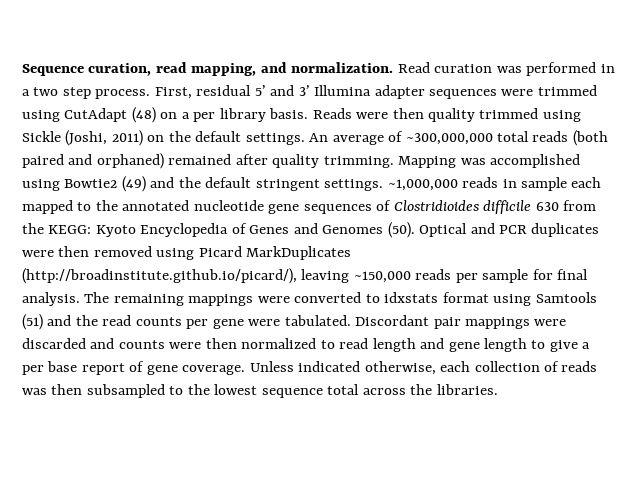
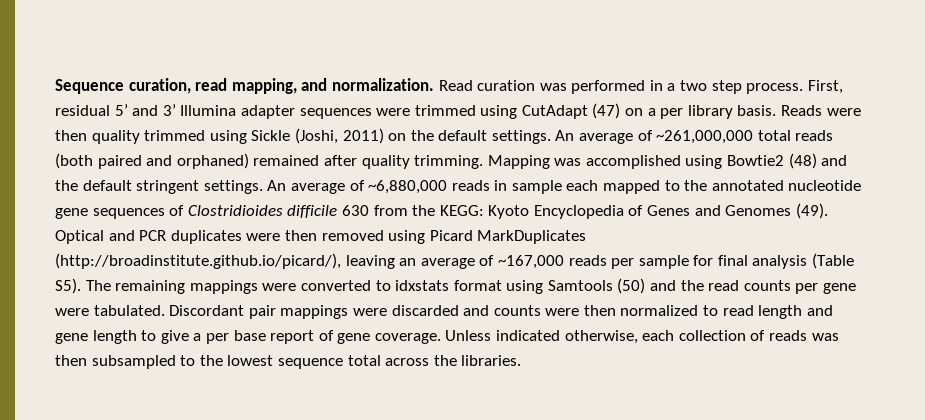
[131,107,156,123] (48) -> [592,103,621,119] (47)
[405,133,493,145] ~300,000,000 -> [656,130,754,144] ~261,000,000
[121,176,146,192] (49) -> [788,153,817,169] (48)
[387,179,458,191] ~1,000,000 -> [267,180,448,194] An average of ~6,880,000
[387,222,415,238] (50). -> [795,203,828,219] (49).
[353,271,411,283] ~150,000 -> [399,255,564,269] an average of ~167,000
[22,292,80,306] analysis. -> [752,253,855,269] [55,278,81,294] analysis (Table S5).
[22,314,43,330] (51) -> [617,278,646,294] (50)

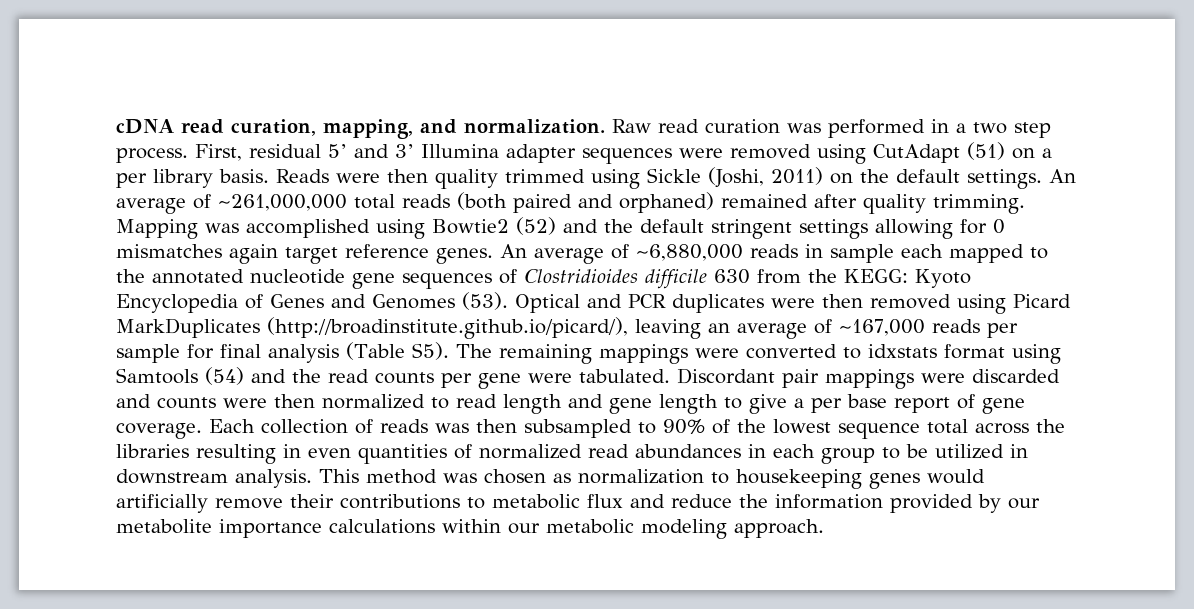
[55,78,228,94] Sequence curation, read -> [116,119,316,136] cDNA read curation,
[438,80,473,91] Read -> [612,119,699,133] Raw read
[414,105,476,116] trimmed -> [730,144,811,159] removed
[592,103,621,119] (47) -> [967,142,1005,160] (51)
[788,153,817,169] (48) -> [516,217,556,235] (52)
[203,180,263,194] settings. -> [799,219,1005,239] [116,244,493,264] settings allowing for 0 mismatches again target reference genes.
[795,203,828,219] (49). -> [462,292,508,310] (53).
[617,278,646,294] (50) -> [205,367,244,385] (54)
[445,330,675,344] Unless indicated otherwise, each -> [209,419,255,433] Each
(196, 360) none -> [663,419,730,434] 90% of
[461,355,522,366] libraries. -> [116,444,1028,464] [116,469,985,489] [116,494,1040,513] [116,519,824,539] libraries resulting in even quantities of normalized read abundances in each group to be utilized in downstream analysis. This method was chosen as normalization to housekeeping genes would artificially remove their contributions to metabolic flux and reduce the information provided by our metabolite importance calculations within our metabolic modeling approach.

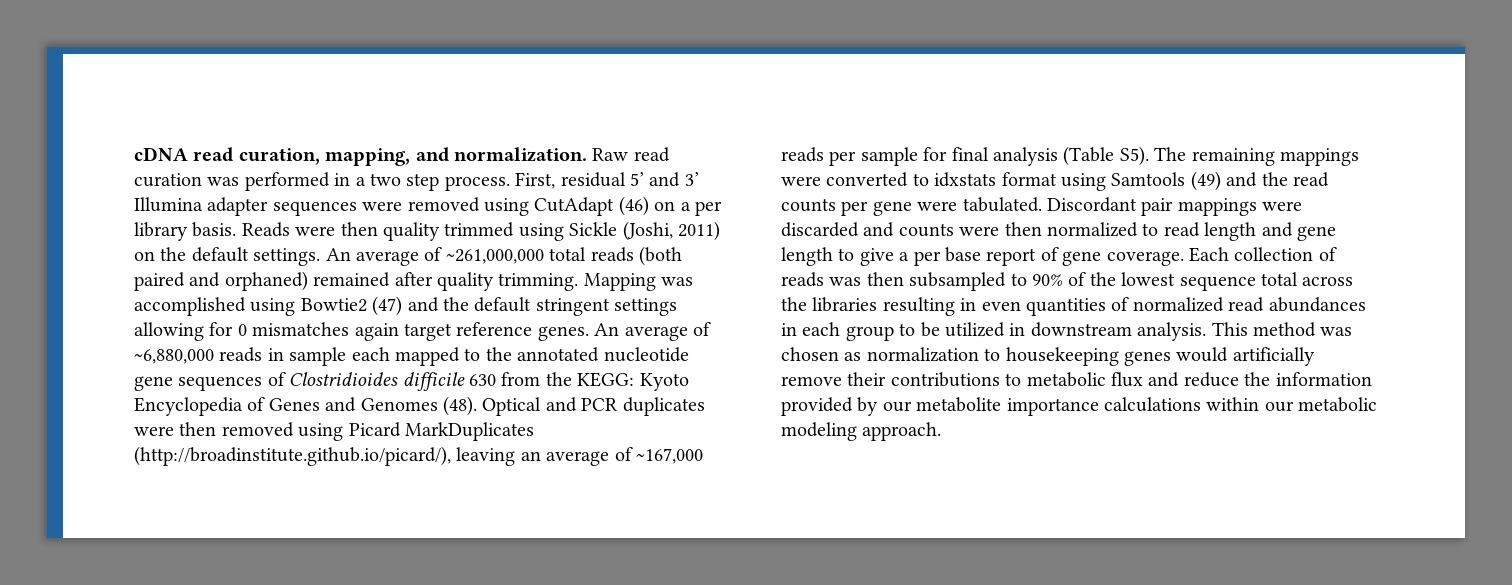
[967,142,1005,160] (51) -> [618,196,649,216] (46)
[516,217,556,235] (52) -> [372,296,403,316] (47)
[462,292,508,310] (53). -> [443,396,477,416] (48).
[205,367,244,385] (54) -> [1190,171,1221,191] (49)

